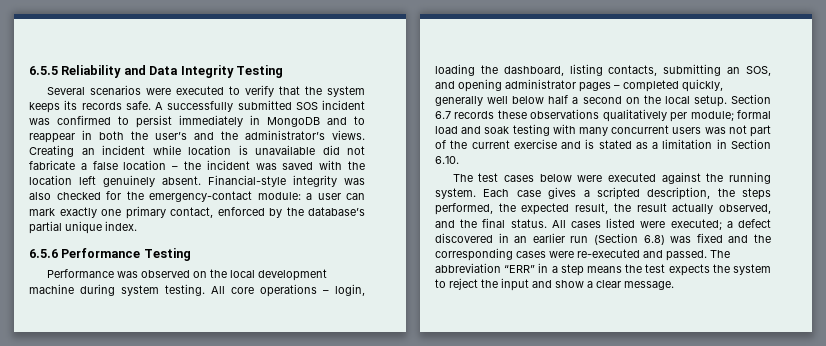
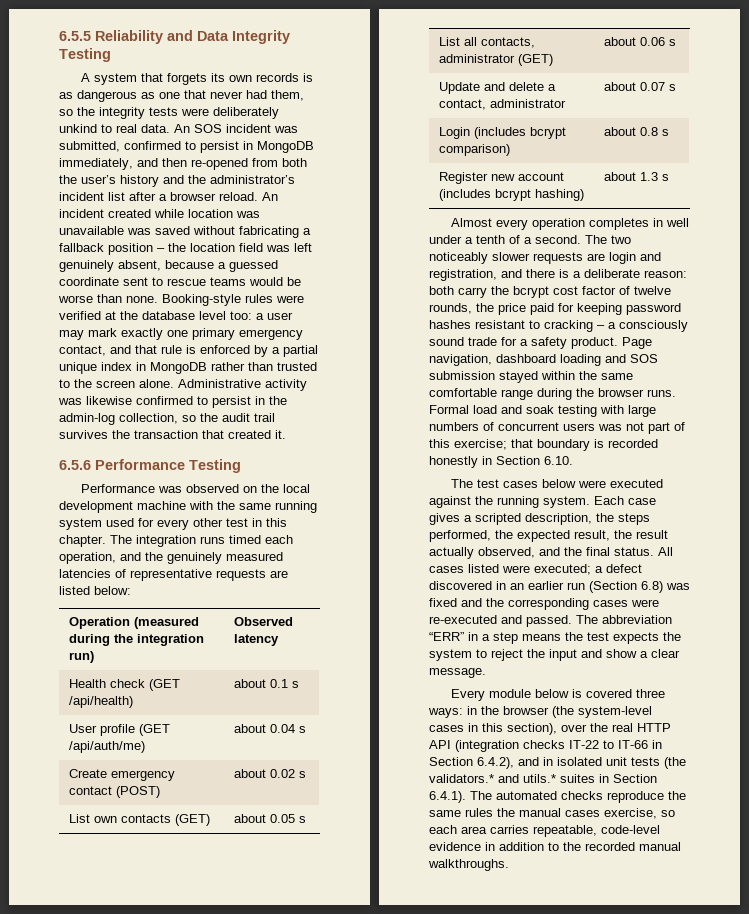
[46,85,365,97] [29,100,292,113] Several scenarios were executed to verify that the system keeps its records safe. A successfully submitted -> [80,73,313,85] [59,90,304,102] [59,107,279,119] [59,124,190,133] A system that forgets its own records is as dangerous as one that never had them, so the integrity tests were deliberately unkind to real data. An
[57,115,365,128] [29,130,92,143] confirmed to persist immediately in MongoDB and to reappear in -> [59,141,314,153] [59,158,278,170] submitted, confirmed to persist in MongoDB immediately, and then re-opened from
(187, 136) none -> [120,175,159,187] history
[332,130,365,140] [29,145,365,157] [29,160,366,170] [29,175,365,187] [29,191,301,202] views. Creating an incident while location is unavailable did not fabricate a false location – the incident was saved with the location left genuinely absent. Financial-style integrity was also checked for the emergency-contact module: -> [59,192,278,201] [59,209,260,218] [59,226,311,238] [59,243,312,255] [59,260,278,272] [59,277,301,286] [58,294,304,306] [59,311,252,320] incident list after a browser reload. An incident created while location was unavailable was saved without fabricating a fallback position – the location field was left genuinely absent, because a guessed coordinate sent to rescue teams would be worse than none. Booking-style rules were verified at the database level too:
[346,193,365,200] can -> [59,330,84,340] may
[170,207,365,218] [29,221,137,234] contact, enforced by the database’s partial unique index. -> [239,329,303,340] [59,345,318,357] [59,362,317,374] [59,379,307,391] [58,396,287,408] [59,413,275,425] [59,430,286,439] emergency contact, and that rule is enforced by a partial unique index in MongoDB rather than trusted to the screen alone. Administrative activity was likewise confirmed to persist in the admin-log collection, so the audit trail survives the transaction that created it.
[80,284,365,297] [435,64,771,76] [435,79,723,92] [435,94,771,107] [435,109,771,122] during system testing. All core operations – login, loading the dashboard, listing contacts, submitting an SOS, and opening administrator pages – completed quickly, generally well below half a second on the local setup. Section 6.7 records these observations qualitatively per module; formal -> [189,501,317,513] [59,518,287,530] [59,535,293,547] [59,552,283,564] [59,569,288,581] [59,586,131,595] [69,617,200,629] [69,634,205,646] [69,651,95,663] [234,617,294,626] [234,634,280,646] [69,679,181,691] [69,696,134,708] [234,679,300,688] [69,724,171,736] [69,741,146,753] [234,724,307,733] [69,769,176,781] [69,786,161,798] [234,769,307,778] [69,814,211,826] [234,814,307,823] [439,37,536,48] [439,54,554,66] [604,37,677,46] [439,82,557,94] [439,99,567,110] [604,82,677,91] [439,127,567,139] [439,144,511,156] [604,127,670,136] [439,172,565,184] [439,189,585,201] [604,172,670,181] [450,218,689,230] [429,235,631,244] [429,252,661,264] [429,269,687,281] [429,286,671,298] [429,303,681,315] [429,320,688,332] [429,337,652,349] [429,354,658,366] [429,371,633,383] [429,388,676,400] [429,405,469,414] with the same running system used for every other test in this chapter. The integration runs timed each operation, and the genuinely measured latencies of representative requests are listed below: // Operation (measured during the integration run) | Observed latency // Health check (GET /api/health) | about 0.1 s // User profile (GET /api/auth/me) | about 0.04 s // Create emergency contact (POST) | about 0.02 s // List own contacts (GET) | about 0.05 s // List all contacts, administrator (GET) | about 0.06 s // Update and delete a contact, administrator | about 0.07 s // Login (includes bcrypt comparison) | about 0.8 s // Register new account (includes bcrypt hashing) | about 1.3 s // Almost every operation completes in well under a tenth of a second. The two noticeably slower requests are login and registration, and there is a deliberate reason: both carry the bcrypt cost factor of twelve rounds, the price paid for keeping password hashes resistant to cracking – a consciously sound trade for a safety product. Page navigation, dashboard loading and SOS submission stayed within the same comfortable range during the browser runs. Formal
[579,127,608,136] many -> [628,405,656,417] [429,422,494,431] large numbers of
[450,139,713,149] the current exercise and is stated as a limitation -> [429,439,658,451] [429,456,478,468] this exercise; that boundary is recorded honestly
(674, 285) none -> [450,689,665,701] [428,706,652,718] [429,723,671,735] [429,740,662,752] [429,757,686,769] [429,774,657,783] [429,791,686,803] [429,808,675,819] [429,825,660,837] [429,842,681,851] [428,859,509,871] // Every module below is covered three ways: in the browser (the system-level cases in this section), over the real HTTP API (integration checks IT-22 to IT-66 in Section 6.4.2), and in isolated unit tests (the validators.* and utils.* suites in Section 6.4.1). The automated checks reproduce the same rules the manual cases exercise, so each area carries repeatable, code-level evidence in addition to the recorded manual walkthroughs.

